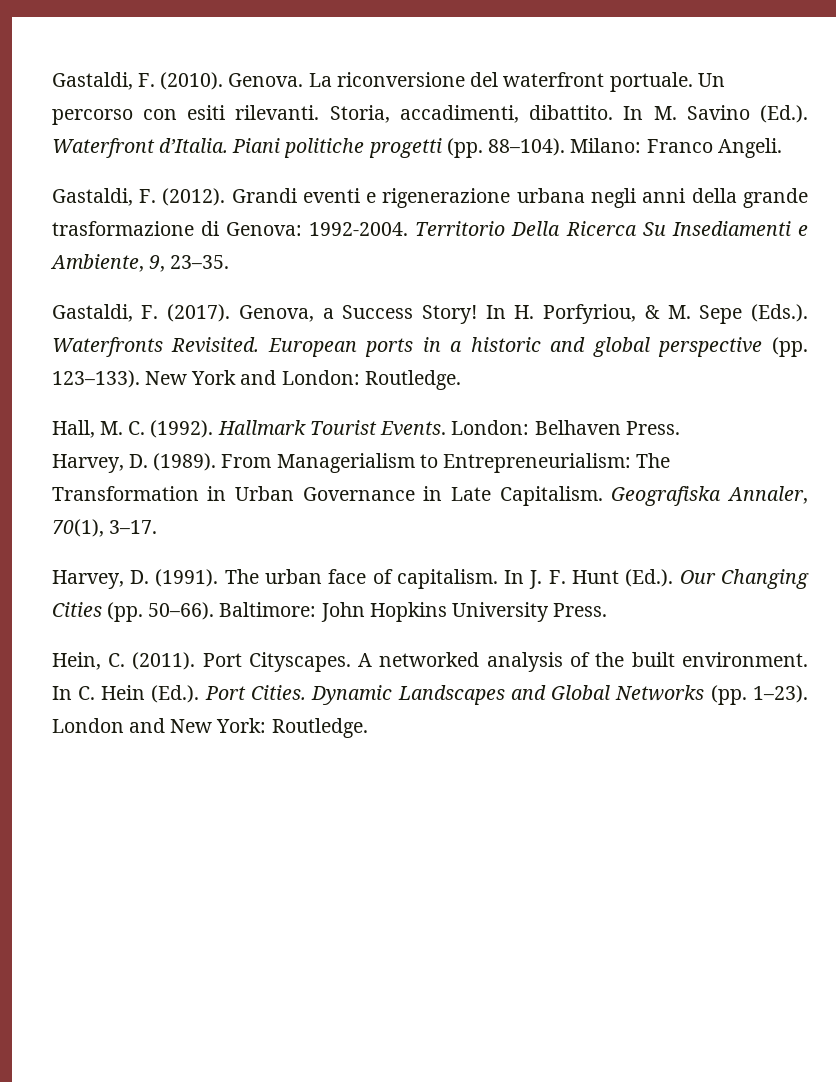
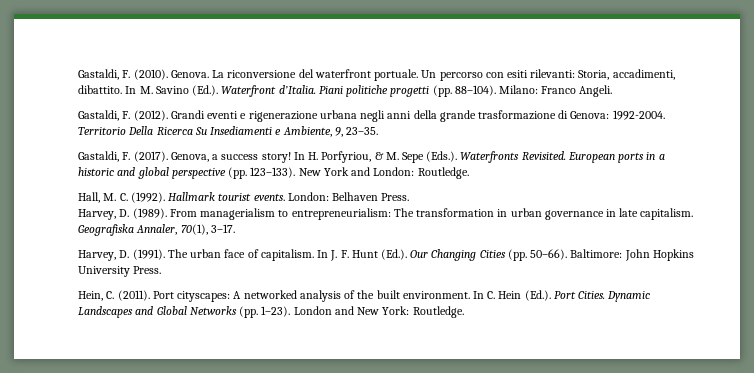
[235,105,320,120] rilevanti. -> [530,69,576,78] rilevanti:
[342,305,477,324] Success Story! -> [221,152,291,163] success story!
[309,420,447,435] Tourist Events. -> [218,193,285,201] tourist events.
[276,453,671,473] [51,486,603,506] Managerialism to Entrepreneurialism: The Transformation in Urban Governance in Late Capitalism. -> [200,208,694,220] managerialism to entrepreneurialism: The transformation in urban governance in late capitalism.
[248,652,351,672] Cityscapes. -> [177,291,231,302] cityscapes:

